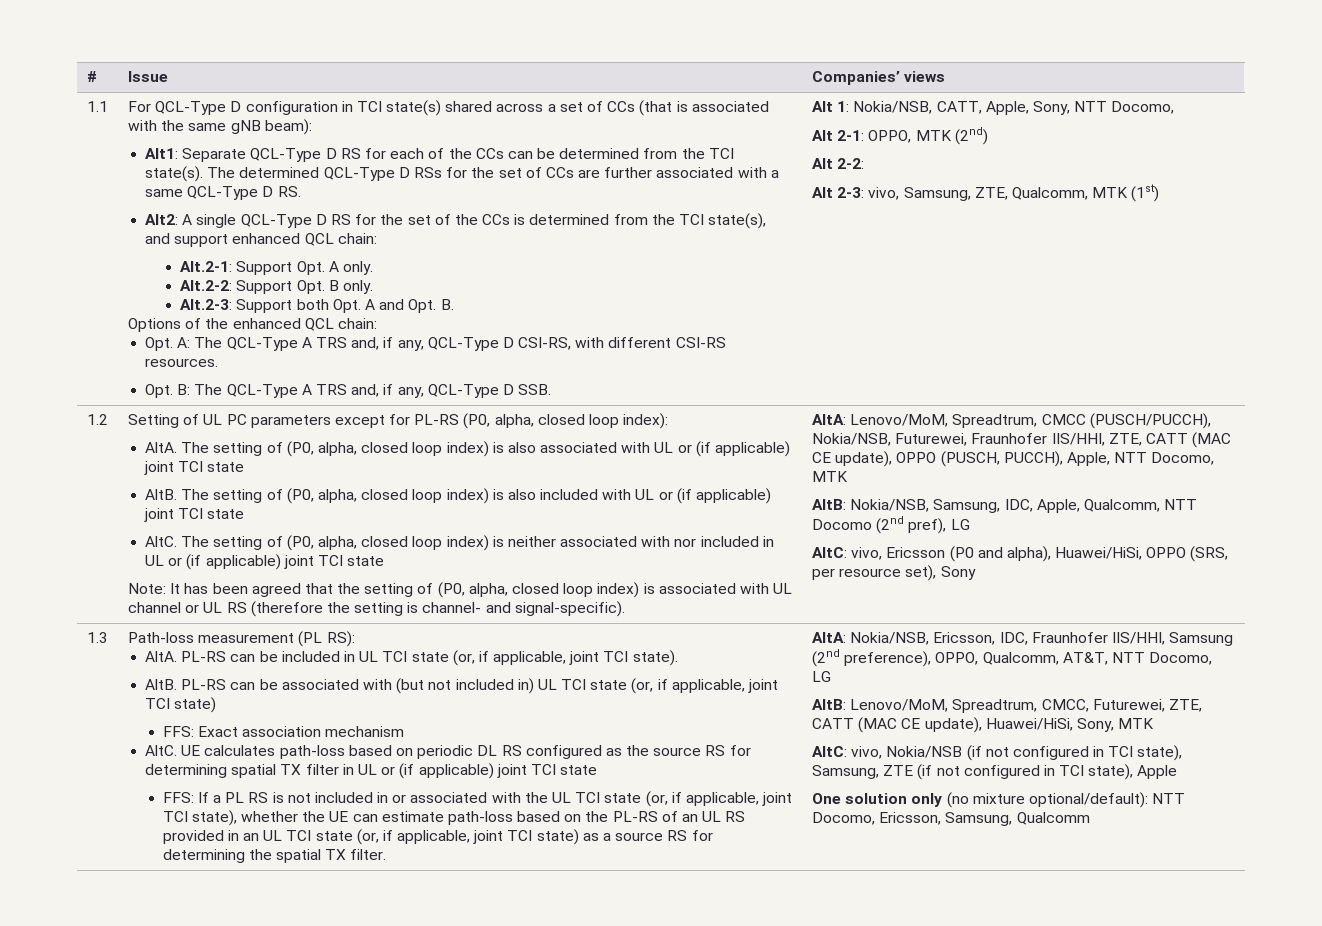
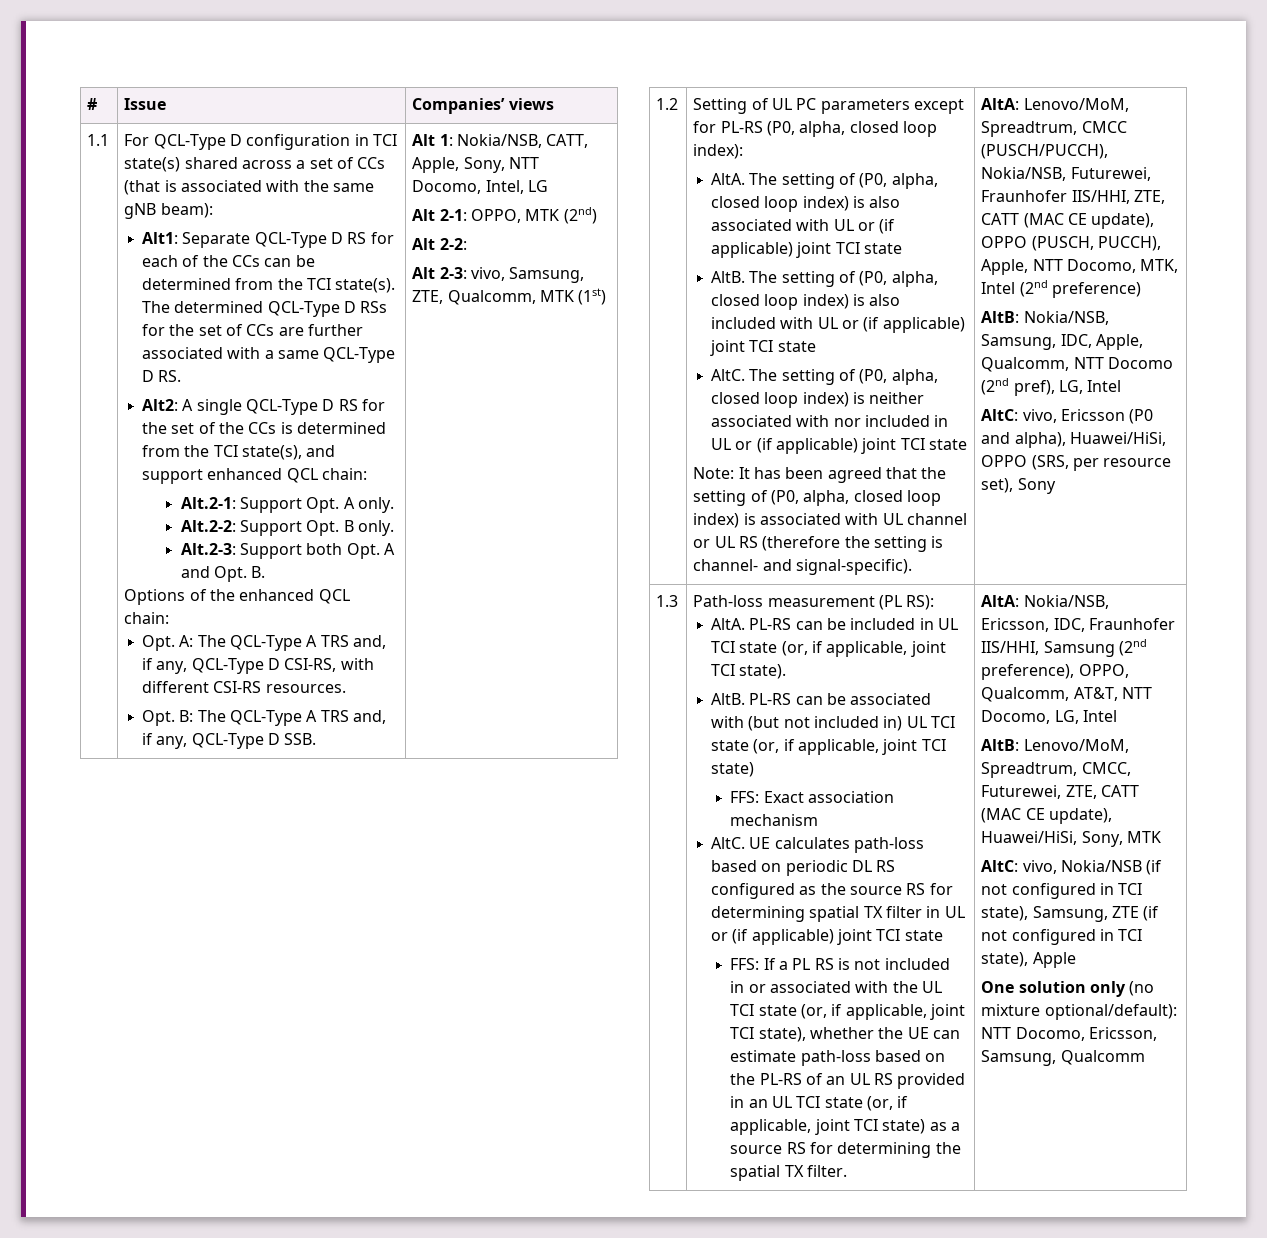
(1175, 107) none -> [485,180,548,194] Intel, LG
[811,471,848,482] MTK -> [1140,259,1179,273] [981,280,1141,298] MTK, Intel (2nd preference)
[950,519,970,530] LG -> [1058,380,1122,394] LG, Intel
[811,671,831,682] LG -> [1054,710,1117,724] LG, Intel

